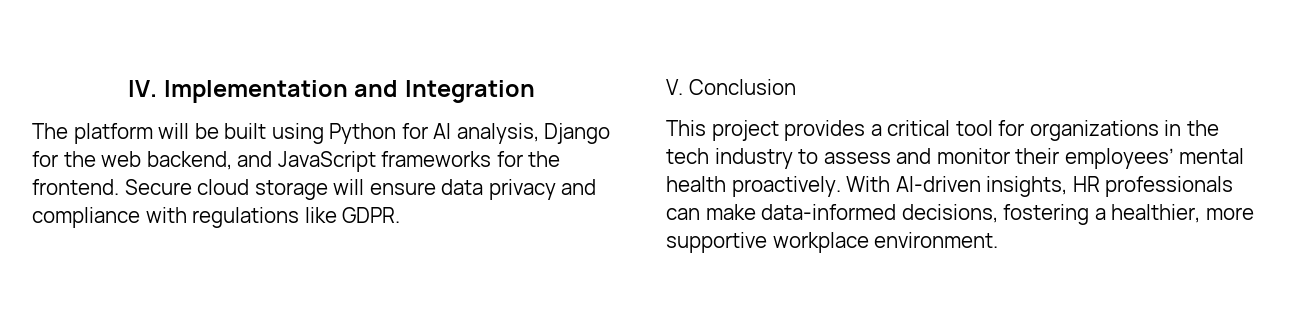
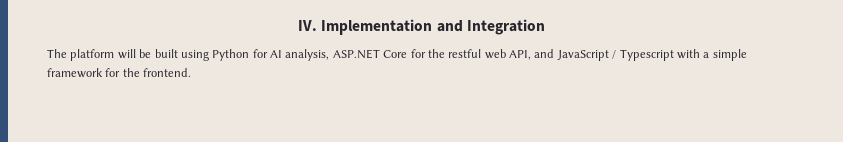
[544,123,611,144] [32,151,561,172] [32,179,597,200] [32,207,401,228] [666,79,796,95] [666,120,1219,141] [666,148,1245,169] [666,176,1234,197] [666,204,1254,225] [666,232,999,253] Django for the web backend, and JavaScript frameworks for the frontend. Secure cloud storage will ensure data privacy and compliance with regulations like GDPR. // V. Conclusion // This project provides a critical tool for organizations in the tech industry to assess and monitor their employees’ mental health proactively. With AI-driven insights, HR professionals can make data-informed decisions, fostering a healthier, more supportive workplace environment. -> [332,49,747,61] [47,68,192,78] ASP.NET Core for the restful web API, and JavaScript / Typescript with a simple framework for the frontend.

